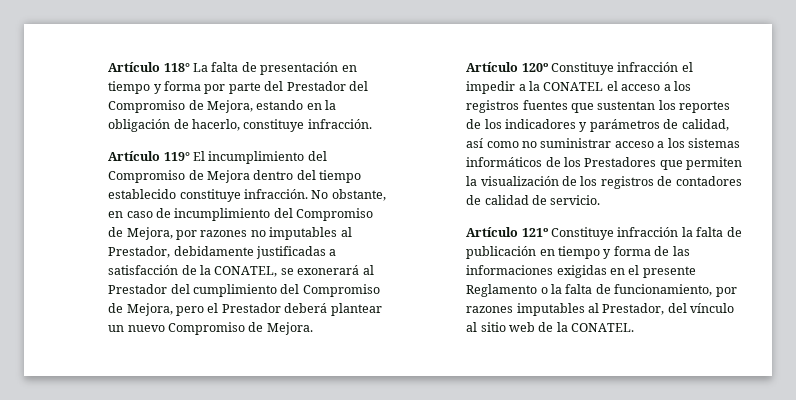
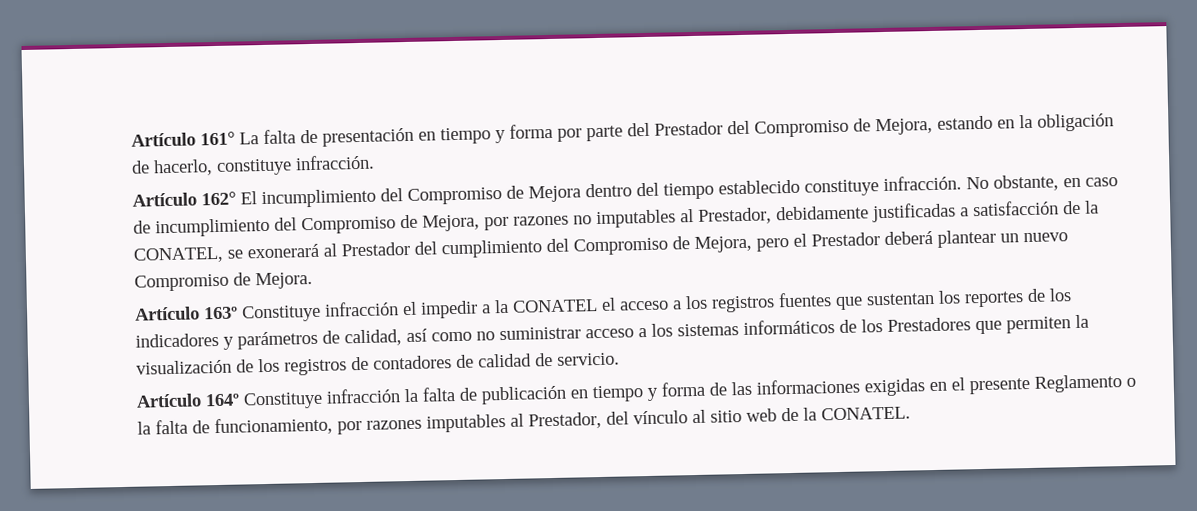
[108,62,190,72] Artículo 118° -> [130,131,235,147] Artículo 161°
[163,152,190,161] 119° -> [200,191,236,206] 162°
[521,63,549,72] 120º -> [202,306,238,320] 163º
[521,228,549,237] 121º -> [204,393,240,407] 164º

